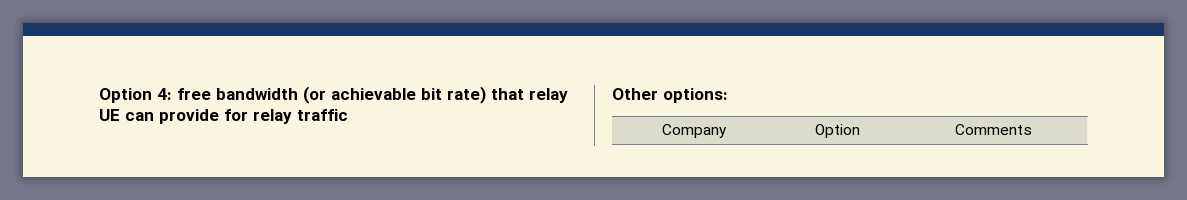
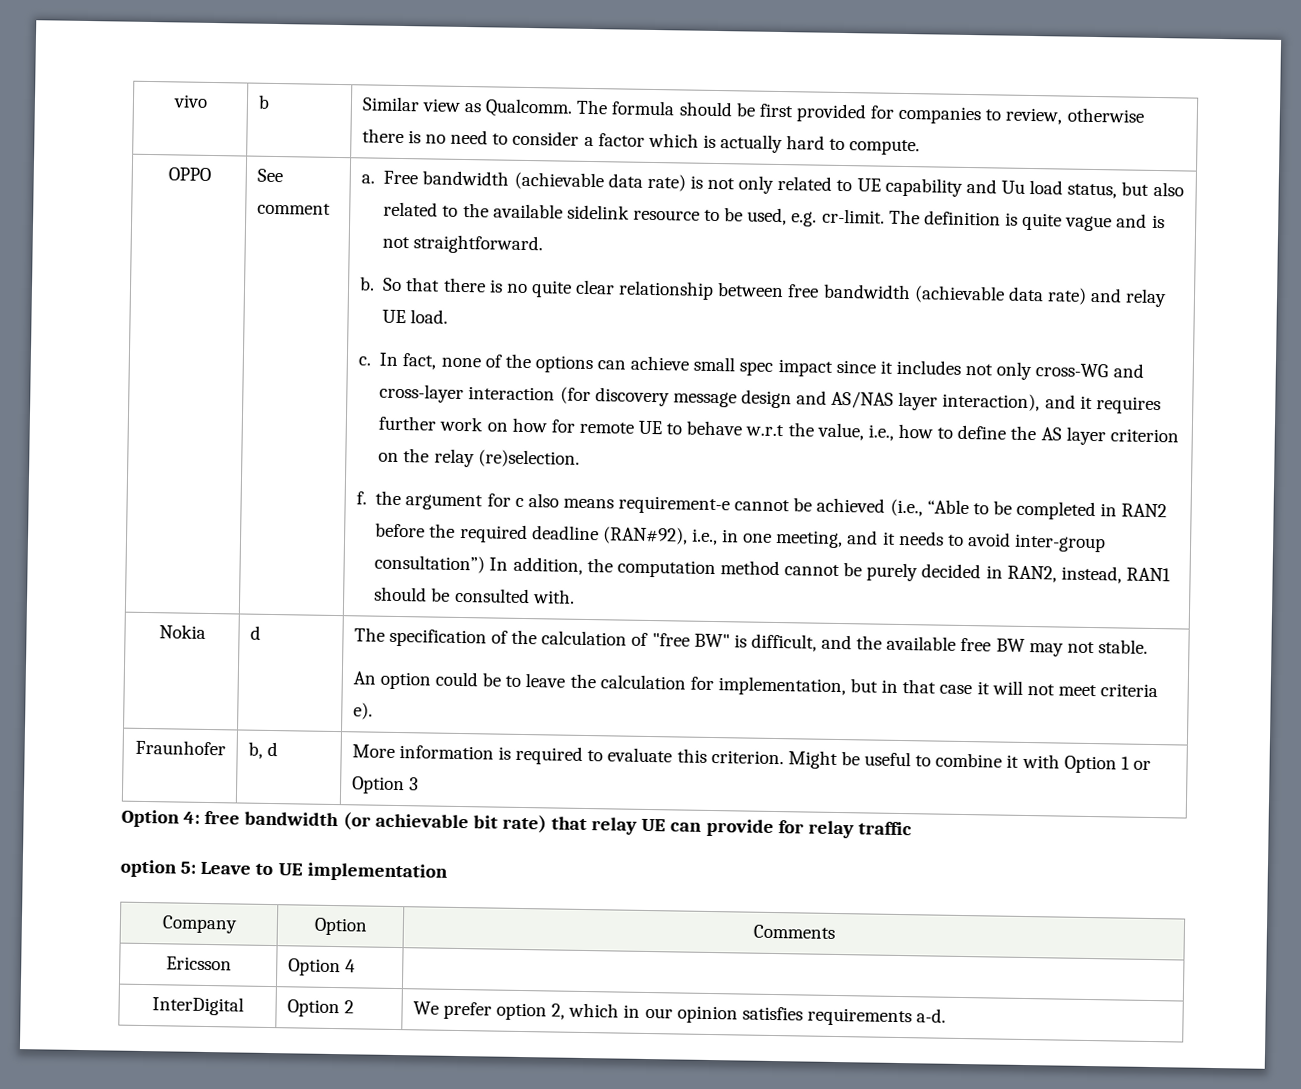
(99, 95) none -> [172,94,208,108] [257,94,270,109] [361,96,1144,125] [361,128,921,156] [167,167,211,181] [256,168,283,183] [256,202,331,215] [360,170,1184,199] [383,201,1165,232] [382,234,544,255] [358,276,1168,308] [382,309,449,324] [357,352,1144,381] [379,383,1161,415] [378,415,1179,446] [378,448,580,468] [355,490,1168,521] [375,522,1107,553] [374,554,1171,584] [374,586,575,604] [158,624,206,639] [249,625,261,640] [353,627,1148,657] [352,671,1159,698] [352,702,373,720] [134,739,226,756] [247,741,278,759] [351,744,1151,774] [351,776,419,795] vivo | b | Similar view as Qualcomm. The formula should be first provided for companies to review, otherwise there is no need to consider a factor which is actually hard to compute. // OPPO | See comment | a. Free bandwidth (achievable data rate) is not only related to UE capability and Uu load status, but also related to the available sidelink resource to be used, e.g. cr-limit. The definition is quite vague and is not straightforward. // b. So that there is no quite clear relationship between free bandwidth (achievable data rate) and relay UE load. // c. In fact, none of the options can achieve small spec impact since it includes not only cross-WG and cross-layer interaction (for discovery message design and AS/NAS layer interaction), and it requires further work on how for remote UE to behave w.r.t the value, i.e., how to define the AS layer criterion on the relay (re)selection. // f. the argument for c also means requirement-e cannot be achieved (i.e., “Able to be completed in RAN2 before the required deadline (RAN#92), i.e., in one meeting, and it needs to avoid inter-group consultation”) In addition, the computation method cannot be purely decided in RAN2, instead, RAN1 should be consulted with. // Nokia | d | The specification of the calculation of "free BW" is difficult, and the available free BW may not stable. // An option could be to leave the calculation for implementation, but in that case it will not meet criteria e). // Fraunhofer | b, d | More information is required to evaluate this criterion. Might be useful to combine it with Option 1 or Option 3 //
[612,88,728,103] [661,124,727,138] [814,124,860,138] [955,124,1032,135] Other options: // Company | Option | Comments -> [120,859,448,882] [161,915,238,934] [313,917,368,936] [752,924,835,939] [165,956,232,971] [287,958,356,977] [151,996,244,1016] [286,999,354,1018] [412,1001,947,1027] option 5: Leave to UE implementation // Company | Option | Comments // Ericsson | Option 4 | // InterDigital | Option 2 | We prefer option 2, which in our opinion satisfies requirements a-d.

